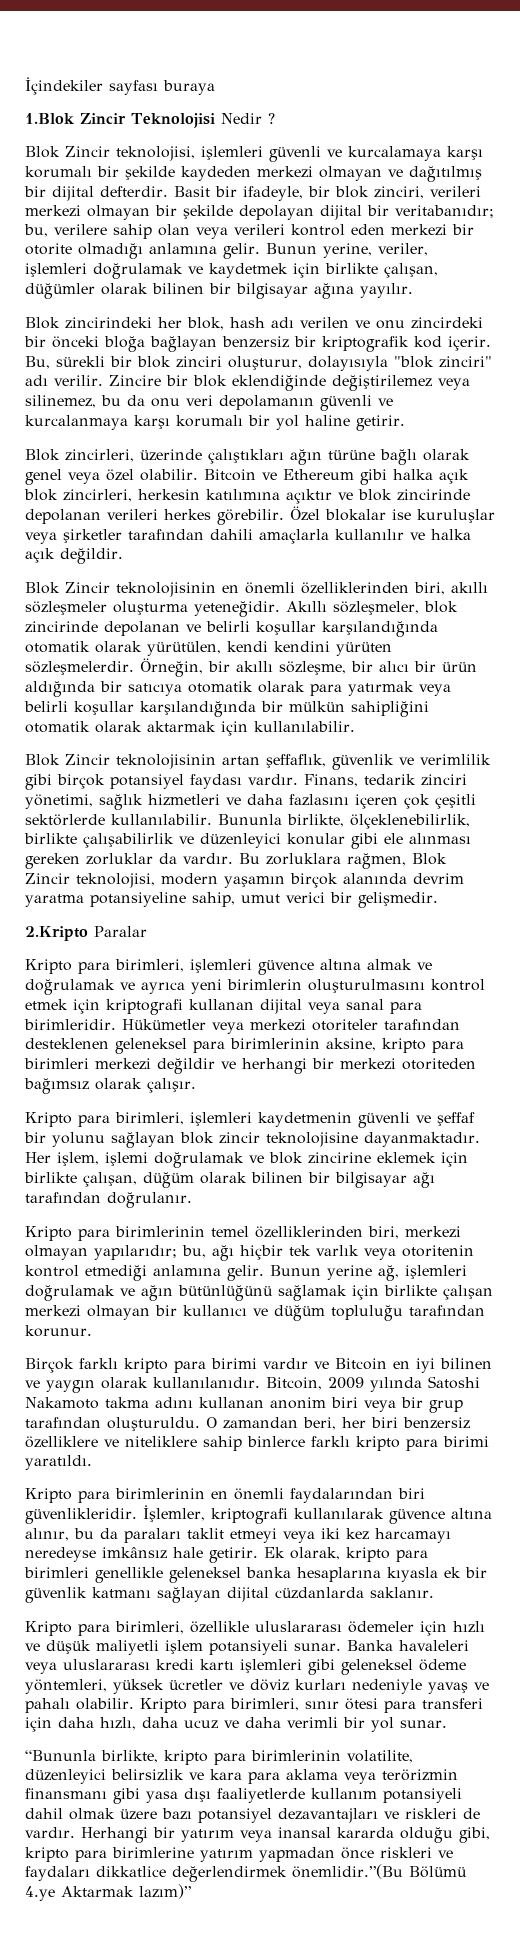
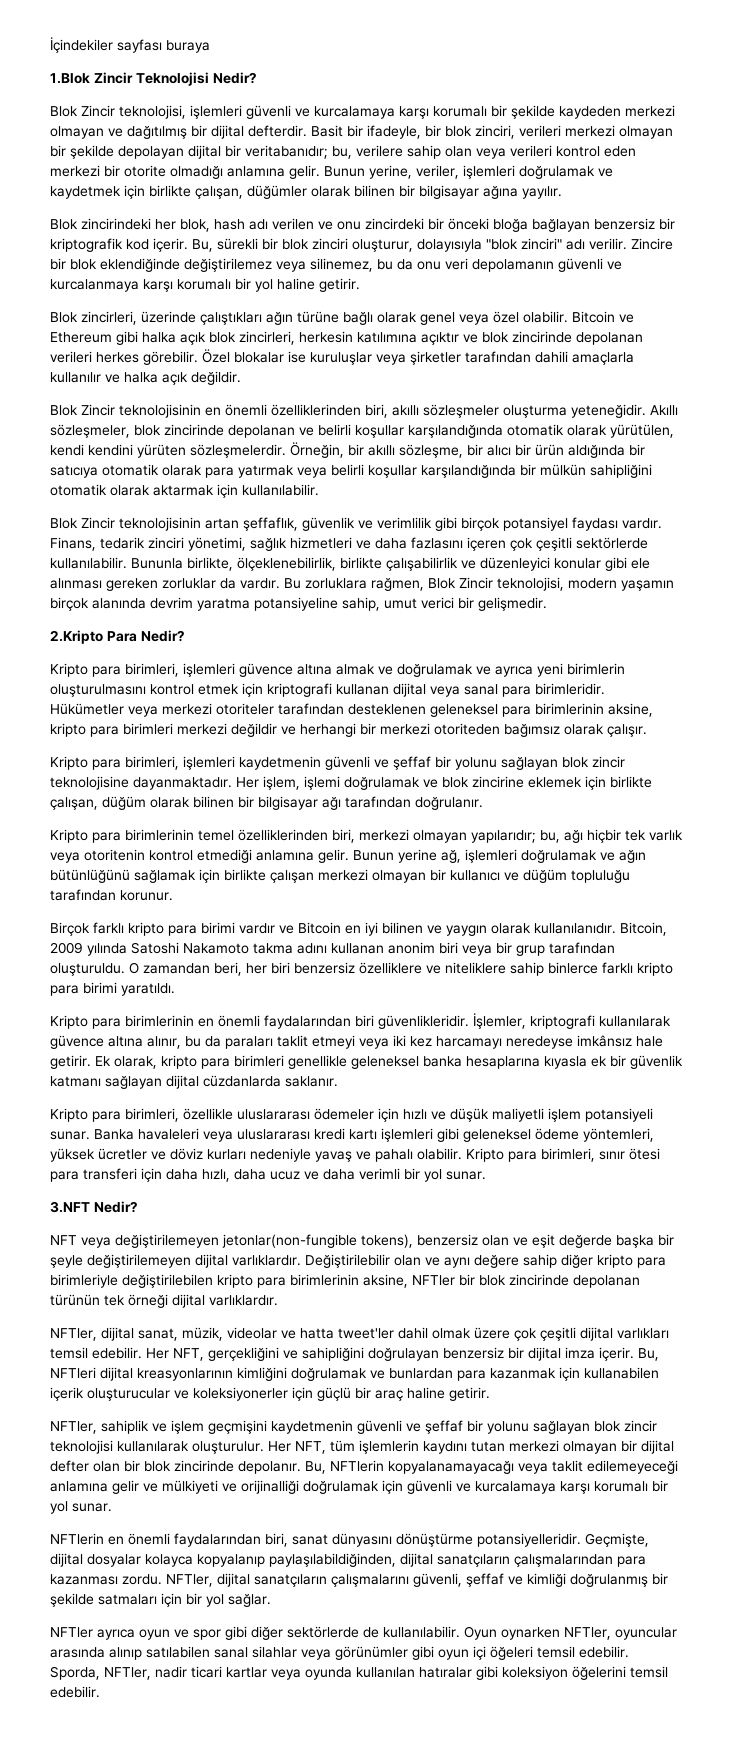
[220,113,275,124] Nedir ? -> [213,72,257,84] Nedir?
[94,926,147,937] Paralar -> [107,630,185,642] Para Nedir?
[25,1750,413,1765] [25,1769,458,1784] [25,1788,462,1804] [25,1808,480,1823] [25,1827,490,1843] [25,1847,453,1862] [25,1864,467,1882] [25,1884,191,1901] “Bununla birlikte, kripto para birimlerinin volatilite, düzenleyici belirsizlik ve kara para aklama veya terörizmin finansmanı gibi yasa dışı faaliyetlerde kullanım potansiyeli dahil olmak üzere bazı potansiyel dezavantajları ve riskleri de vardır. Herhangi bir yatırım veya inansal kararda olduğu gibi, kripto para birimlerine yatırım yapmadan önce riskleri ve faydaları dikkatlice değerlendirmek önemlidir.”(Bu Bölümü 4.ye Aktarmak lazım)” -> [50,1201,138,1213] [50,1234,674,1248] [50,1254,666,1268] [50,1274,640,1288] [50,1294,278,1308] [50,1327,669,1341] [50,1347,659,1361] [50,1367,659,1381] [50,1387,490,1401] [50,1420,657,1434] [50,1440,674,1454] [50,1460,678,1474] [50,1480,668,1494] [50,1501,112,1514] [50,1533,649,1547] [50,1553,646,1567] [50,1573,668,1587] [50,1593,271,1607] [50,1626,677,1640] [50,1646,629,1660] [50,1666,668,1680] [50,1686,100,1698] 3.NFT Nedir? // NFT veya değiştirilemeyen jetonlar(non-fungible tokens), benzersiz olan ve eşit değerde başka bir şeyle değiştirilemeyen dijital varlıklardır. Değiştirilebilir olan ve aynı değere sahip diğer kripto para birimleriyle değiştirilebilen kripto para birimlerinin aksine, NFTler bir blok zincirinde depolanan türünün tek örneği dijital varlıklardır. // NFTler, dijital sanat, müzik, videolar ve hatta tweet'ler dahil olmak üzere çok çeşitli dijital varlıkları temsil edebilir. Her NFT, gerçekliğini ve sahipliğini doğrulayan benzersiz bir dijital imza içerir. Bu, NFTleri dijital kreasyonlarının kimliğini doğrulamak ve bunlardan para kazanmak için kullanabilen içerik oluşturucular ve koleksiyonerler için güçlü bir araç haline getirir. // NFTler, sahiplik ve işlem geçmişini kaydetmenin güvenli ve şeffaf bir yolunu sağlayan blok zincir teknolojisi kullanılarak oluşturulur. Her NFT, tüm işlemlerin kaydını tutan merkezi olmayan bir dijital defter olan bir blok zincirinde depolanır. Bu, NFTlerin kopyalanamayacağı veya taklit edilemeyeceği anlamına gelir ve mülkiyeti ve orijinalliği doğrulamak için güvenli ve kurcalamaya karşı korumalı bir yol sunar. // NFTlerin en önemli faydalarından biri, sanat dünyasını dönüştürme potansiyelleridir. Geçmişte, dijital dosyalar kolayca kopyalanıp paylaşılabildiğinden, dijital sanatçıların çalışmalarından para kazanması zordu. NFTler, dijital sanatçıların çalışmalarını güvenli, şeffaf ve kimliği doğrulanmış bir şekilde satmaları için bir yol sağlar. // NFTler ayrıca oyun ve spor gibi diğer sektörlerde de kullanılabilir. Oyun oynarken NFTler, oyuncular arasında alınıp satılabilen sanal silahlar veya görünümler gibi oyun içi öğeleri temsil edebilir. Sporda, NFTler, nadir ticari kartlar veya oyunda kullanılan hatıralar gibi koleksiyon öğelerini temsil edebilir.

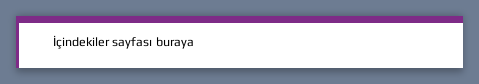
[50,72,257,86] [50,105,675,119] [50,125,673,139] [50,145,636,159] [50,165,613,179] [50,185,562,199] [50,218,675,232] [50,238,673,252] [50,258,622,272] [50,278,360,292] [50,311,634,325] [50,331,643,345] [50,349,634,365] [50,371,241,385] [50,404,678,418] [50,424,674,438] [50,442,645,458] [50,464,652,478] [50,484,319,498] [50,517,662,531] [50,537,648,551] [50,557,650,571] [50,577,674,591] [50,597,547,611] [50,630,185,644] [50,663,625,677] [50,683,605,697] [50,703,653,717] [50,723,647,737] [50,756,625,770] [50,776,652,790] [50,796,483,810] [50,829,683,843] [50,849,646,863] [50,869,630,883] [50,889,173,901] [50,922,667,936] [50,942,615,956] [50,962,673,976] [50,982,175,996] [50,1013,671,1029] [50,1035,663,1049] [50,1055,683,1069] [50,1075,338,1089] [50,1108,653,1122] [50,1128,654,1142] [50,1148,660,1162] [50,1168,486,1182] [50,1201,138,1213] [50,1234,674,1248] [50,1254,666,1268] [50,1274,640,1288] [50,1294,278,1308] [50,1327,669,1341] [50,1347,659,1361] [50,1367,659,1381] [50,1387,490,1401] [50,1420,657,1434] [50,1440,674,1454] [50,1460,678,1474] [50,1480,668,1494] [50,1501,112,1514] [50,1533,649,1547] [50,1553,646,1567] [50,1573,668,1587] [50,1593,271,1607] [50,1626,677,1640] [50,1646,629,1660] [50,1666,668,1680] [50,1686,100,1698] // 1.Blok Zincir Teknolojisi Nedir? // Blok Zincir teknolojisi, işlemleri güvenli ve kurcalamaya karşı korumalı bir şekilde kaydeden merkezi olmayan ve dağıtılmış bir dijital defterdir. Basit bir ifadeyle, bir blok zinciri, verileri merkezi olmayan bir şekilde depolayan dijital bir veritabanıdır; bu, verilere sahip olan veya verileri kontrol eden merkezi bir otorite olmadığı anlamına gelir. Bunun yerine, veriler, işlemleri doğrulamak ve kaydetmek için birlikte çalışan, düğümler olarak bilinen bir bilgisayar ağına yayılır. // Blok zincirindeki her blok, hash adı verilen ve onu zincirdeki bir önceki bloğa bağlayan benzersiz bir kriptografik kod içerir. Bu, sürekli bir blok zinciri oluşturur, dolayısıyla "blok zinciri" adı verilir. Zincire bir blok eklendiğinde değiştirilemez veya silinemez, bu da onu veri depolamanın güvenli ve kurcalanmaya karşı korumalı bir yol haline getirir. // Blok zincirleri, üzerinde çalıştıkları ağın türüne bağlı olarak genel veya özel olabilir. Bitcoin ve Ethereum gibi halka açık blok zincirleri, herkesin katılımına açıktır ve blok zincirinde depolanan verileri herkes görebilir. Özel blokalar ise kuruluşlar veya şirketler tarafından dahili amaçlarla kullanılır ve halka açık değildir. // Blok Zincir teknolojisinin en önemli özelliklerinden biri, akıllı sözleşmeler oluşturma yeteneğidir. Akıllı sözleşmeler, blok zincirinde depolanan ve belirli koşullar karşılandığında otomatik olarak yürütülen, kendi kendini yürüten sözleşmelerdir. Örneğin, bir akıllı sözleşme, bir alıcı bir ürün aldığında bir satıcıya otomatik olarak para yatırmak veya belirli koşullar karşılandığında bir mülkün sahipliğini otomatik olarak aktarmak için kullanılabilir. // Blok Zincir teknolojisinin artan şeffaflık, güvenlik ve verimlilik gibi birçok potansiyel faydası vardır. Finans, tedarik zinciri yönetimi, sağlık hizmetleri ve daha fazlasını içeren çok çeşitli sektörlerde kullanılabilir. Bununla birlikte, ölçeklenebilirlik, birlikte çalışabilirlik ve düzenleyici konular gibi ele alınması gereken zorluklar da vardır. Bu zorluklara rağmen, Blok Zincir teknolojisi, modern yaşamın birçok alanında devrim yaratma potansiyeline sahip, umut verici bir gelişmedir. // 2.Kripto Para Nedir? // Kripto para birimleri, işlemleri güvence altına almak ve doğrulamak ve ayrıca yeni birimlerin oluşturulmasını kontrol etmek için kriptografi kullanan dijital veya sanal para birimleridir. Hükümetler veya merkezi otoriteler tarafından desteklenen geleneksel para birimlerinin aksine, kripto para birimleri merkezi değildir ve herhangi bir merkezi otoriteden bağımsız olarak çalışır. // Kripto para birimleri, işlemleri kaydetmenin güvenli ve şeffaf bir yolunu sağlayan blok zincir teknolojisine dayanmaktadır. Her işlem, işlemi doğrulamak ve blok zincirine eklemek için birlikte çalışan, düğüm olarak bilinen bir bilgisayar ağı tarafından doğrulanır. // Kripto para birimlerinin temel özelliklerinden biri, merkezi olmayan yapılarıdır; bu, ağı hiçbir tek varlık veya otoritenin kontrol etmediği anlamına gelir. Bunun yerine ağ, işlemleri doğrulamak ve ağın bütünlüğünü sağlamak için birlikte çalışan merkezi olmayan bir kullanıcı ve düğüm topluluğu tarafından korunur. // Birçok farklı kripto para birimi vardır ve Bitcoin en iyi bilinen ve yaygın olarak kullanılanıdır. Bitcoin, 2009 yılında Satoshi Nakamoto takma adını kullanan anonim biri veya bir grup tarafından oluşturuldu. O zamandan beri, her biri benzersiz özelliklere ve niteliklere sahip binlerce farklı kripto para birimi yaratıldı. // Kripto para birimlerinin en önemli faydalarından biri güvenlikleridir. İşlemler, kriptografi kullanılarak güvence altına alınır, bu da paraları taklit etmeyi veya iki kez harcamayı neredeyse imkânsız hale getirir. Ek olarak, kripto para birimleri genellikle geleneksel banka hesaplarına kıyasla ek bir güvenlik katmanı sağlayan dijital cüzdanlarda saklanır. // Kripto para birimleri, özellikle uluslararası ödemeler için hızlı ve düşük maliyetli işlem potansiyeli sunar. Banka havaleleri veya uluslararası kredi kartı işlemleri gibi geleneksel ödeme yöntemleri, yüksek ücretler ve döviz kurları nedeniyle yavaş ve pahalı olabilir. Kripto para birimleri, sınır ötesi para transferi için daha hızlı, daha ucuz ve daha verimli bir yol sunar. // 3.NFT Nedir? // NFT veya değiştirilemeyen jetonlar(non-fungible tokens), benzersiz olan ve eşit değerde başka bir şeyle değiştirilemeyen dijital varlıklardır. Değiştirilebilir olan ve aynı değere sahip diğer kripto para birimleriyle değiştirilebilen kripto para birimlerinin aksine, NFTler bir blok zincirinde depolanan türünün tek örneği dijital varlıklardır. // NFTler, dijital sanat, müzik, videolar ve hatta tweet'ler dahil olmak üzere çok çeşitli dijital varlıkları temsil edebilir. Her NFT, gerçekliğini ve sahipliğini doğrulayan benzersiz bir dijital imza içerir. Bu, NFTleri dijital kreasyonlarının kimliğini doğrulamak ve bunlardan para kazanmak için kullanabilen içerik oluşturucular ve koleksiyonerler için güçlü bir araç haline getirir. // NFTler, sahiplik ve işlem geçmişini kaydetmenin güvenli ve şeffaf bir yolunu sağlayan blok zincir teknolojisi kullanılarak oluşturulur. Her NFT, tüm işlemlerin kaydını tutan merkezi olmayan bir dijital defter olan bir blok zincirinde depolanır. Bu, NFTlerin kopyalanamayacağı veya taklit edilemeyeceği anlamına gelir ve mülkiyeti ve orijinalliği doğrulamak için güvenli ve kurcalamaya karşı korumalı bir yol sunar. // NFTlerin en önemli faydalarından biri, sanat dünyasını dönüştürme potansiyelleridir. Geçmişte, dijital dosyalar kolayca kopyalanıp paylaşılabildiğinden, dijital sanatçıların çalışmalarından para kazanması zordu. NFTler, dijital sanatçıların çalışmalarını güvenli, şeffaf ve kimliği doğrulanmış bir şekilde satmaları için bir yol sağlar. // NFTler ayrıca oyun ve spor gibi diğer sektörlerde de kullanılabilir. Oyun oynarken NFTler, oyuncular arasında alınıp satılabilen sanal silahlar veya görünümler gibi oyun içi öğeleri temsil edebilir. Sporda, NFTler, nadir ticari kartlar veya oyunda kullanılan hatıralar gibi koleksiyon öğelerini temsil edebilir. -> (194, 43) none

